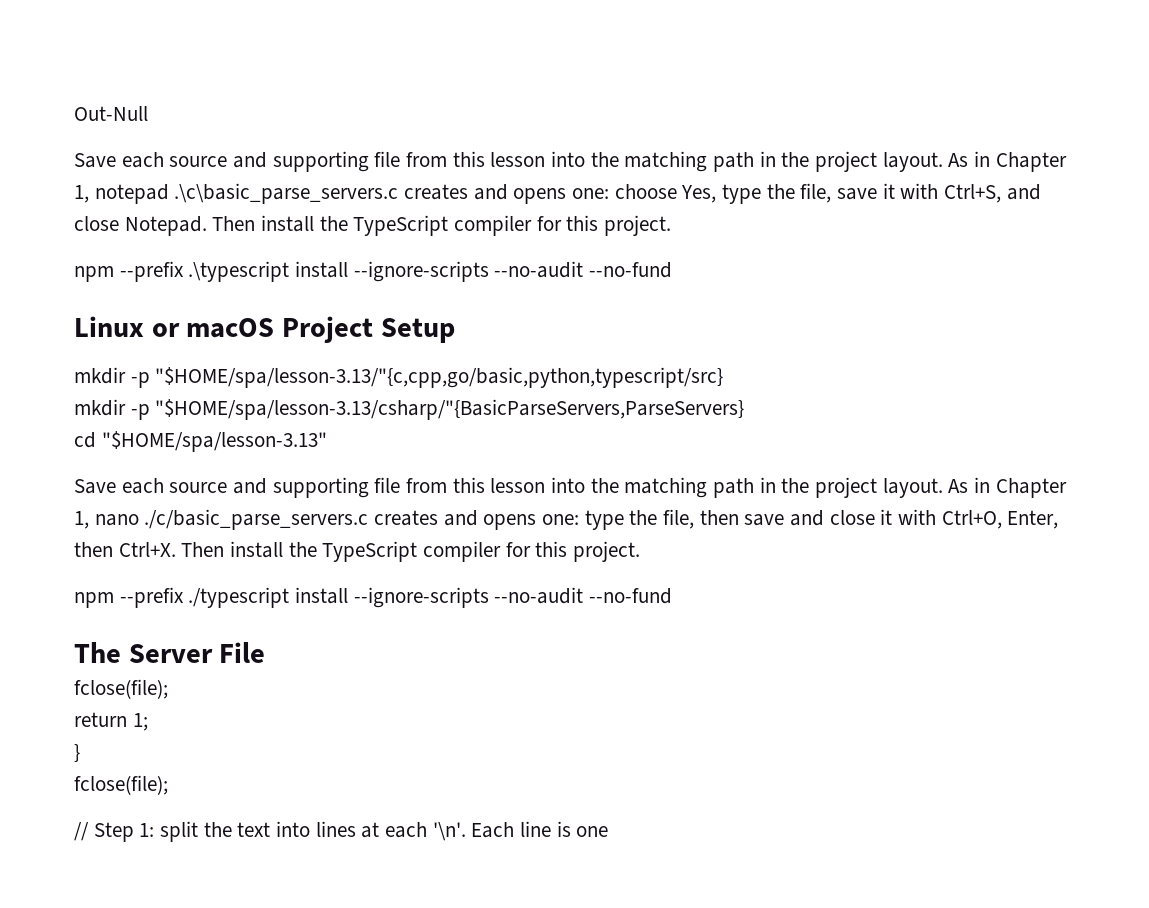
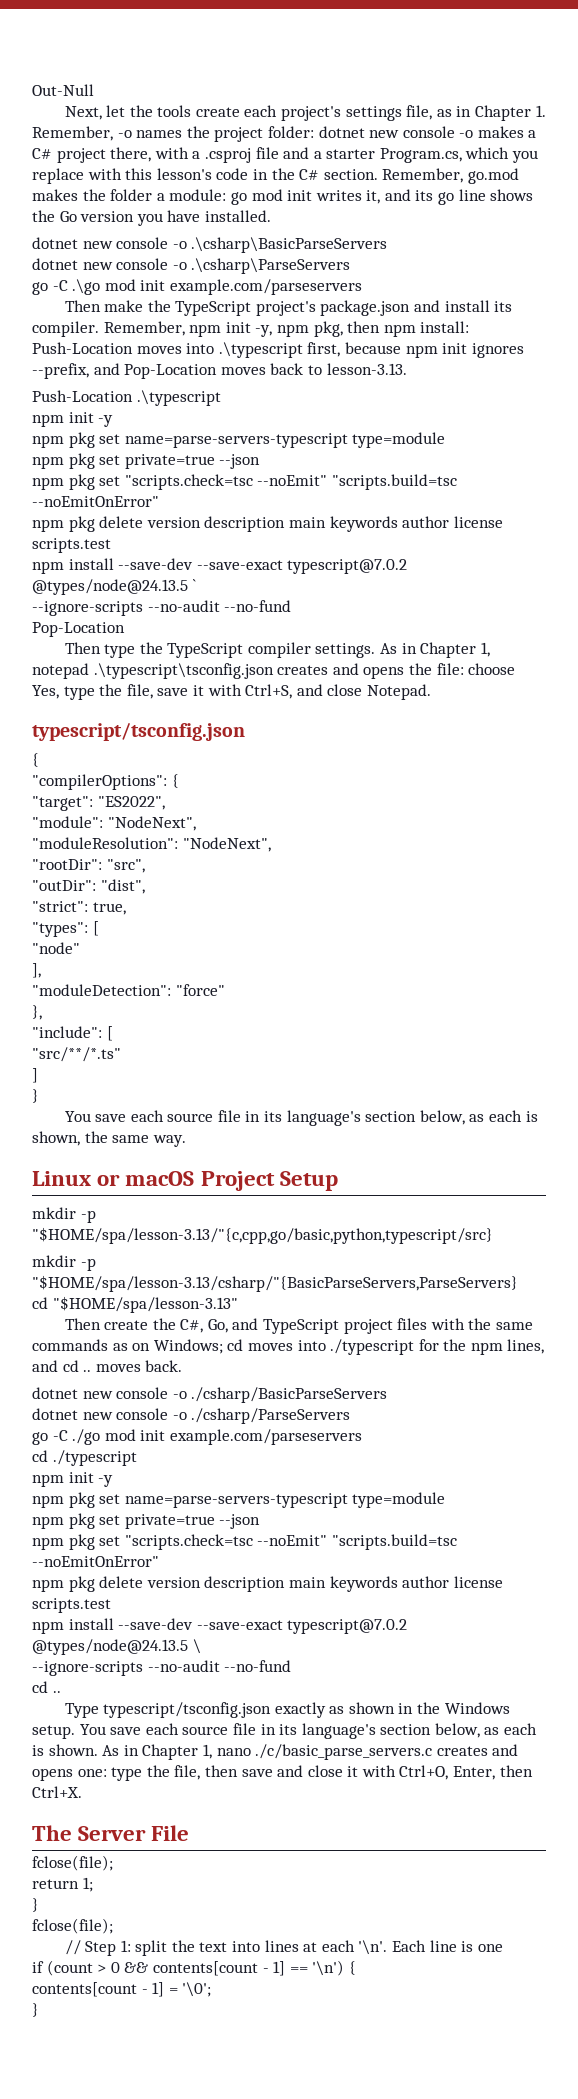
[74,151,943,172] Save each source and supporting file from this lesson into the matching path in the project layout. -> [64,105,546,121] [32,126,537,142] [32,147,539,163] [32,168,519,184] [32,189,534,205] [32,210,271,226] [32,237,388,253] [32,258,351,274] [32,279,362,295] [64,300,513,316] [32,321,470,337] [32,342,524,358] [32,363,407,379] [32,390,221,406] [32,412,114,427] [32,432,446,448] [32,453,261,469] [32,474,457,490] [32,496,159,507] [32,516,503,532] [32,538,111,553] [32,558,408,574] [32,579,196,595] [32,600,292,616] [32,622,125,637] [64,642,376,658] Next, let the tools create each project's settings file, as in Chapter 1. Remember, -o names the project folder: dotnet new console -o makes a C# project there, with a .csproj file and a starter Program.cs, which you replace with this lesson's code in the C# section. Remember, go.mod makes the folder a module: go mod init writes it, and its go line shows the Go version you have installed. // dotnet new console -o .\csharp\BasicParseServers // dotnet new console -o .\csharp\ParseServers // go -C .\go mod init example.com/parseservers // Then make the TypeScript project's package.json and install its compiler. Remember, npm init -y, npm pkg, then npm install: Push-Location moves into .\typescript first, because npm init ignores --prefix, and Pop-Location moves back to lesson-3.13. // Push-Location .\typescript // npm init -y // npm pkg set name=parse-servers-typescript type=module // npm pkg set private=true --json // npm pkg set "scripts.check=tsc --noEmit" "scripts.build=tsc --noEmitOnError" // npm pkg delete version description main keywords author license scripts.test // npm install --save-dev --save-exact typescript@7.0.2 @types/node@24.13.5 ` // --ignore-scripts --no-audit --no-fund // Pop-Location // Then type the TypeScript compiler settings.
[174,183,610,204] .\c\basic_parse_servers.c creates and opens one: -> [93,663,464,679] .\typescript\tsconfig.json creates and opens the file:
[212,215,672,236] [74,261,673,282] Then install the TypeScript compiler for this project. // npm --prefix .\typescript install --ignore-scripts --no-audit --no-fund -> [32,723,245,741] [32,753,39,767] [32,774,179,790] [32,796,165,811] [32,816,196,831] [32,837,271,852] [32,859,145,873] [32,879,145,894] [32,901,126,915] [32,921,99,937] [32,942,80,954] [32,963,41,978] [32,984,225,996] [32,1005,42,1020] [32,1026,113,1041] [32,1047,121,1062] [32,1068,38,1083] [32,1089,39,1103] [64,1110,538,1126] [32,1131,186,1147] // typescript/tsconfig.json // { // "compilerOptions": { // "target": "ES2022", // "module": "NodeNext", // "moduleResolution": "NodeNext", // "rootDir": "src", // "outDir": "dist", // "strict": true, // "types": [ // "node" // ], // "moduleDetection": "force" // }, // "include": [ // "src/**/*.ts" // ] // } // You save each source file in its language's section below, as each is shown, the same way.
[74,477,943,498] Save each source and supporting file from this lesson into the matching path in the project layout. -> [64,1318,533,1334] [32,1339,545,1355] [32,1360,183,1372] [32,1387,388,1403] [32,1408,351,1424] [32,1429,362,1445] [32,1450,137,1466] [32,1472,114,1487] [32,1492,446,1508] [32,1513,261,1529] [32,1534,457,1550] [32,1556,159,1567] [32,1576,503,1592] [32,1598,111,1613] [32,1618,408,1634] [32,1639,201,1655] [32,1660,292,1676] [32,1681,61,1693] [64,1702,510,1718] [32,1723,538,1739] [32,1744,98,1756] Then create the C#, Go, and TypeScript project files with the same commands as on Windows; cd moves into ./typescript for the npm lines, and cd .. moves back. // dotnet new console -o ./csharp/BasicParseServers // dotnet new console -o ./csharp/ParseServers // go -C ./go mod init example.com/parseservers // cd ./typescript // npm init -y // npm pkg set name=parse-servers-typescript type=module // npm pkg set private=true --json // npm pkg set "scripts.check=tsc --noEmit" "scripts.build=tsc --noEmitOnError" // npm pkg delete version description main keywords author license scripts.test // npm install --save-dev --save-exact typescript@7.0.2 @types/node@24.13.5 \ // --ignore-scripts --no-audit --no-fund // cd .. // Type typescript/tsconfig.json exactly as shown in the Windows setup. You save each source file in its language's section below, as each is shown.
[181,541,641,562] [74,587,673,608] Then install the TypeScript compiler for this project. // npm --prefix ./typescript install --ignore-scripts --no-audit --no-fund -> (82, 1792) none
(609, 831) none -> [32,1960,356,1976] [32,1982,212,1997] [32,2003,39,2017] // if (count > 0 && contents[count - 1] == '\n') { // contents[count - 1] = '\0'; // }

